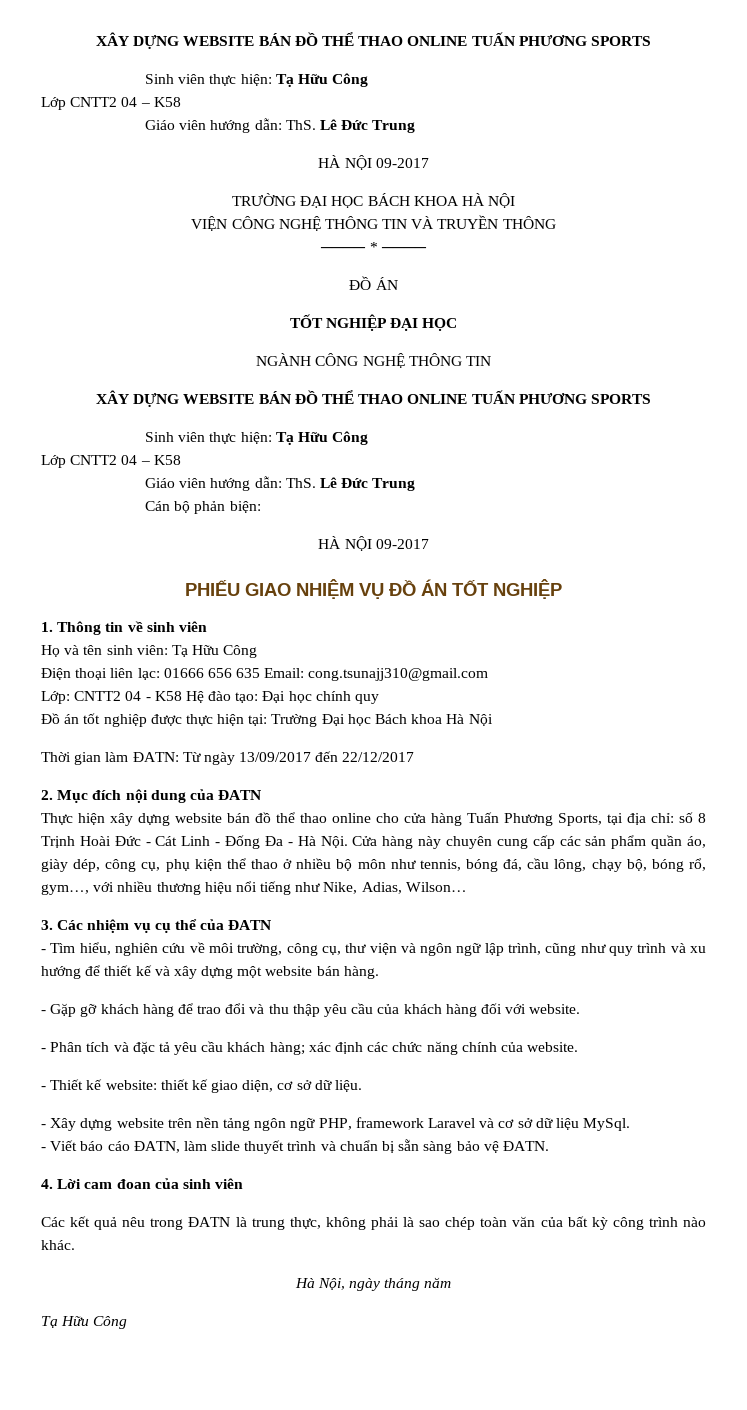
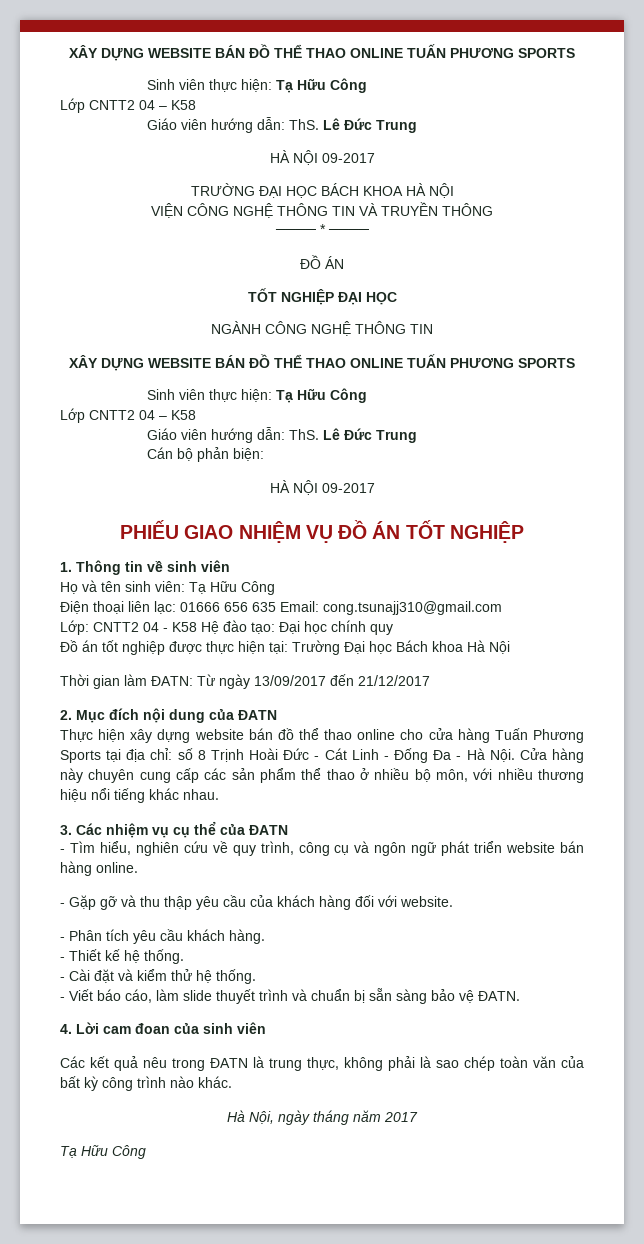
[342,752,415,762] 22/12/2017 -> [358,675,430,686] 21/12/2017
[558,813,602,826] Sports, -> [60,750,101,763] Sports
[651,835,707,849] [41,859,222,872] quần áo, giày dép, công cụ, phụ kiện -> (296, 775) none
[357,858,706,872] [41,884,89,895] môn như tennis, bóng đá, cầu lông, chạy bộ, bóng rổ, gym…, -> [435,769,468,782] môn,
[295,882,467,894] như Nike, Adias, Wilson… -> [149,788,219,800] khác nhau.
[208,943,707,956] [41,965,379,979] [41,1003,247,1017] môi trường, công cụ, thư viện và ngôn ngữ lập trình, cũng như quy trình và xu hướng để thiết kế và xây dựng một website bán hàng. // - Gặp gỡ khách hàng để trao đổi -> [232,841,584,856] [60,861,138,876] [60,895,117,910] quy trình, công cụ và ngôn ngữ phát triển website bán hàng online. // - Gặp gỡ
[113,1041,579,1055] [41,1079,363,1093] [41,1117,631,1131] và đặc tả yêu cầu khách hàng; xác định các chức năng chính của website. // - Thiết kế website: thiết kế giao diện, cơ sở dữ liệu. // - Xây dựng website trên nền tảng ngôn ngữ PHP, framework Laravel và cơ sở dữ liệu MySql. -> [133,929,265,944] [60,949,184,964] [60,969,256,984] yêu cầu khách hàng. // - Thiết kế hệ thống. // - Cài đặt và kiểm thử hệ thống.
[107,1141,180,1153] cáo ĐATN, -> [125,989,152,1003] cáo,
(452, 1282) none -> [384,1112,418,1122] 2017

